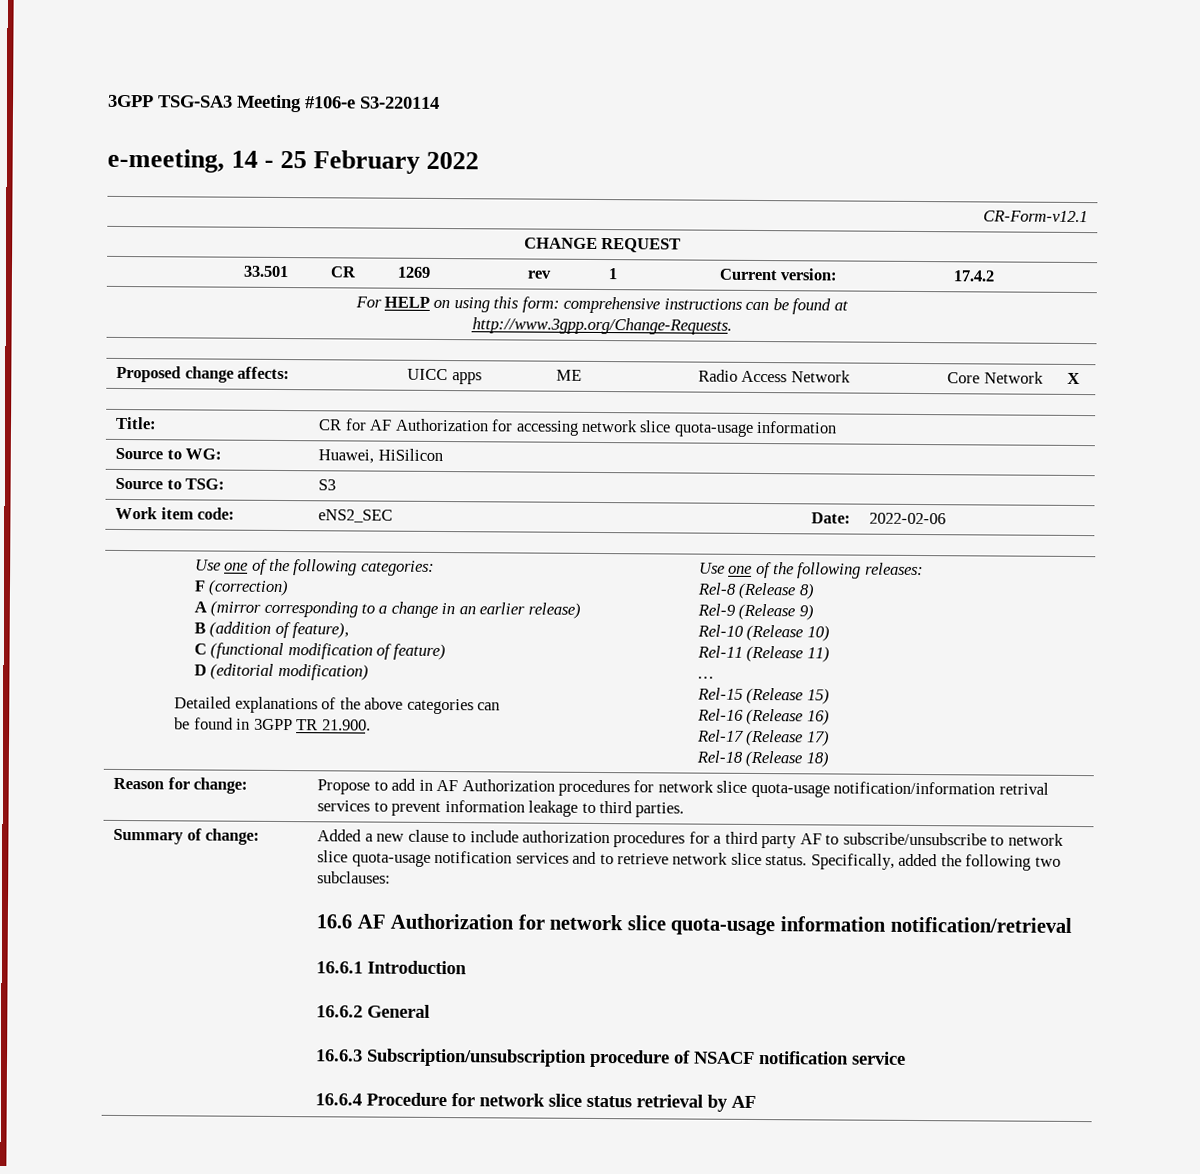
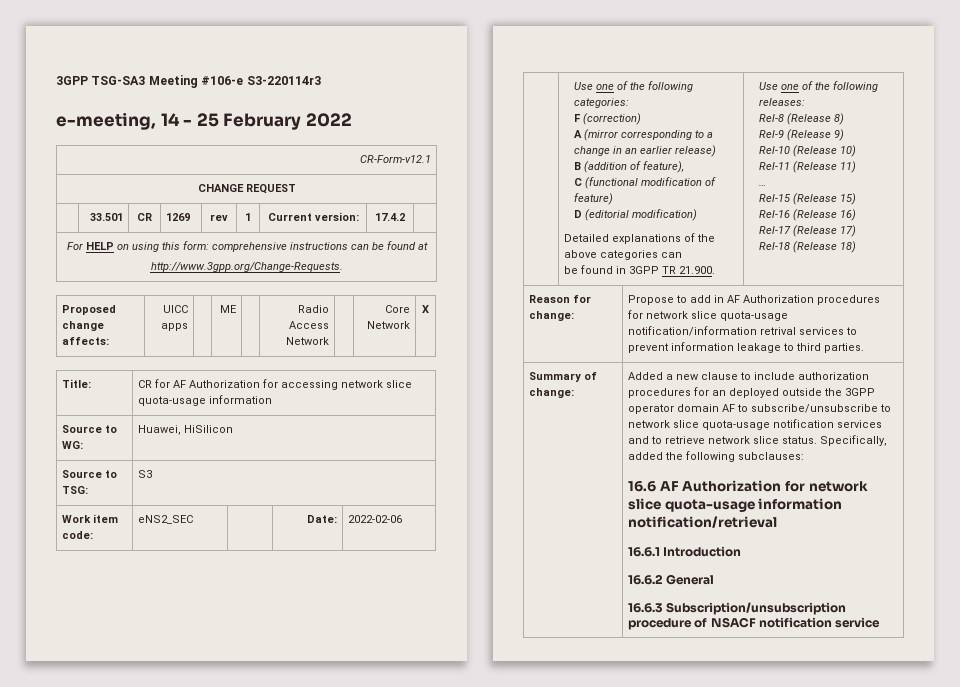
[360,96,440,109] S3-220114 -> [246,76,321,85] S3-220114r3
[713,831,798,849] a third party -> [712,388,876,398] [628,404,720,414] an deployed outside the 3GPP operator domain
[1034,856,1061,867] two -> (736, 456) none
[315,1092,757,1112] // 16.6.4 Procedure for network slice status retrieval by AF -> (881, 622) none

